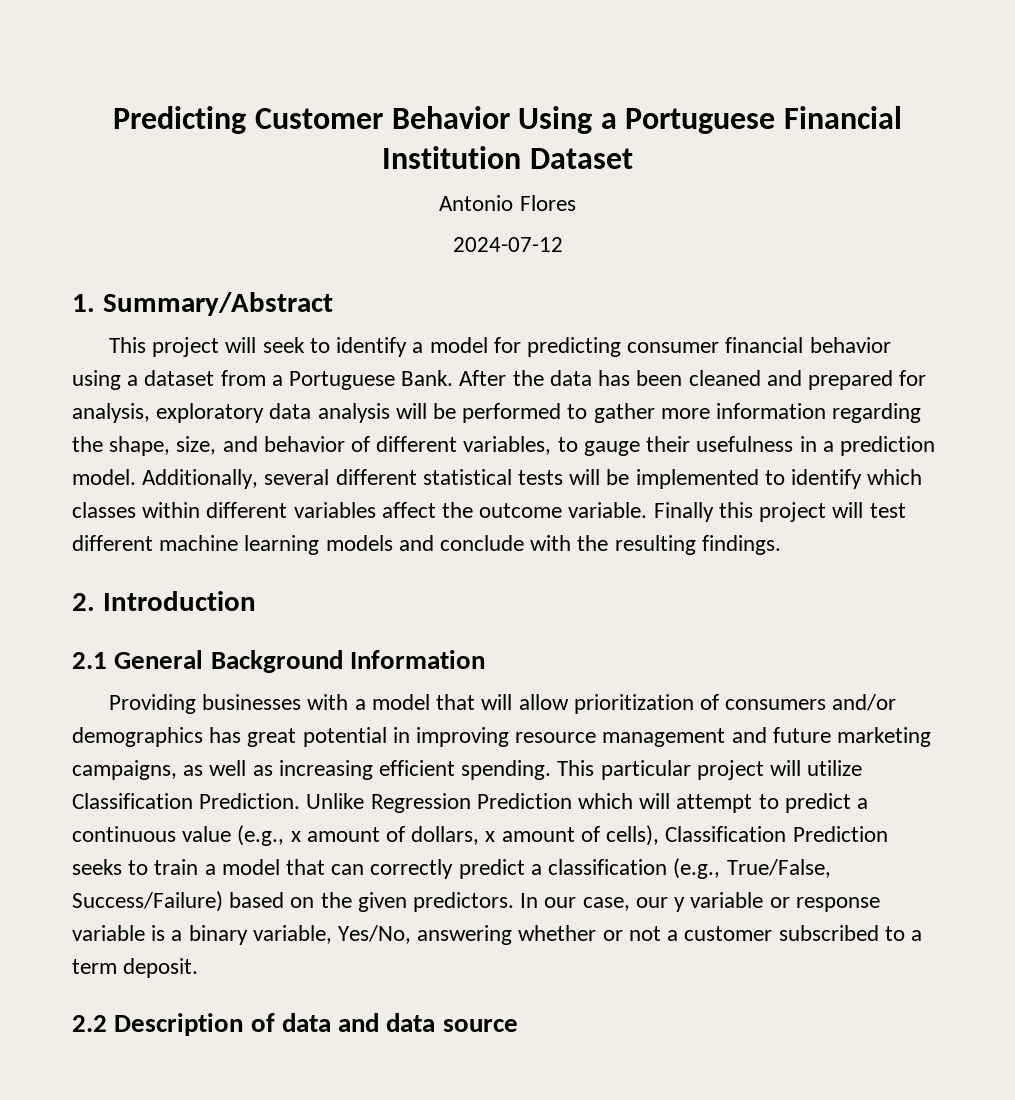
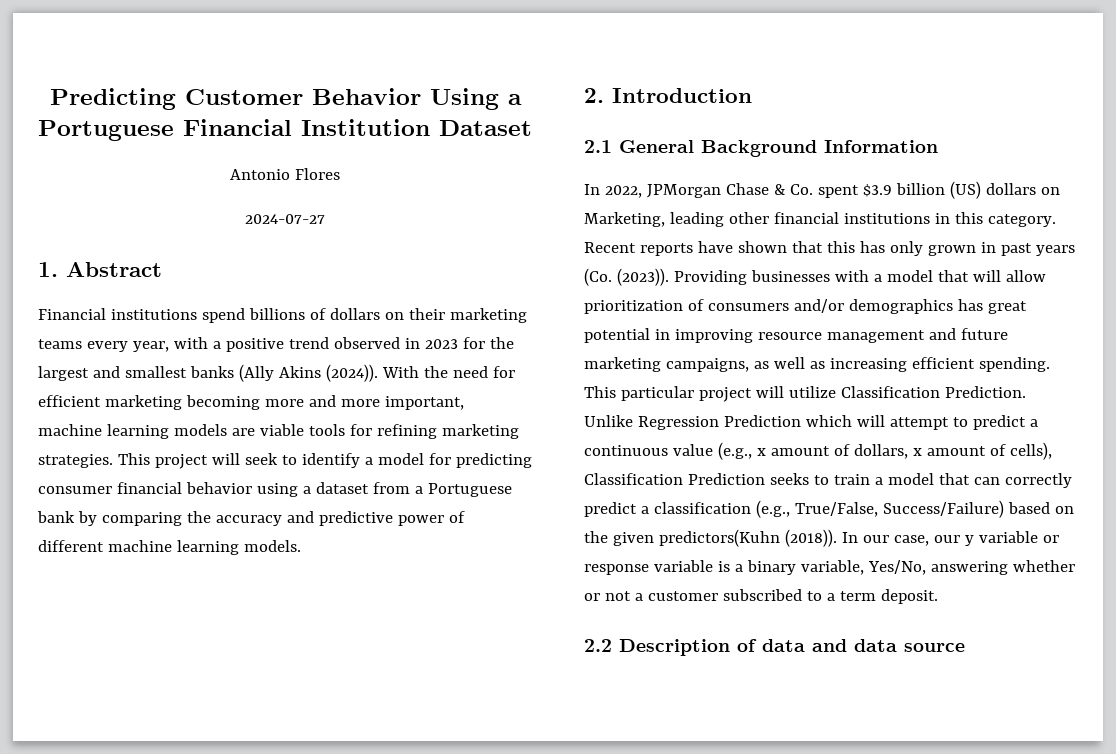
[452,237,563,252] 2024-07-12 -> [245,214,325,224] 2024-07-27
[102,292,333,316] Summary/Abstract // -> [66,262,162,277] [38,308,527,323] [38,337,514,352] [38,364,515,382] [38,395,464,410] [38,424,519,439] [38,454,113,468] Abstract // Financial institutions spend billions of dollars on their marketing teams every year, with a positive trend observed in 2023 for the largest and smallest banks (Ally Akins (2024)). With the need for efficient marketing becoming more and more important, machine learning models are viable tools for refining marketing strategies.
[401,370,927,390] [72,403,922,423] [72,436,935,456] [72,469,923,489] [72,502,906,522] [72,535,781,555] Bank. After the data has been cleaned and prepared for analysis, exploratory data analysis will be performed to gather more information regarding the shape, size, and behavior of different variables, to gauge their usefulness in a prediction model. Additionally, several different statistical tests will be implemented to identify which classes within different variables affect the outcome variable. Finally this project will test different machine learning models and conclude with the resulting findings. -> [37,511,465,526] [38,540,301,555] bank by comparing the accuracy and predictive power of different machine learning models.
(485, 659) none -> [584,181,1060,199] [584,212,1056,227] [584,241,1075,256] [584,268,669,286] In 2022, JPMorgan Chase & Co. spent $3.9 billion (US) dollars on Marketing, leading other financial institutions in this category. Recent reports have shown that this has only grown in past years (Co. (2023)).
[413,892,515,912] predictors. -> [658,529,837,547] predictors(Kuhn (2018)).

